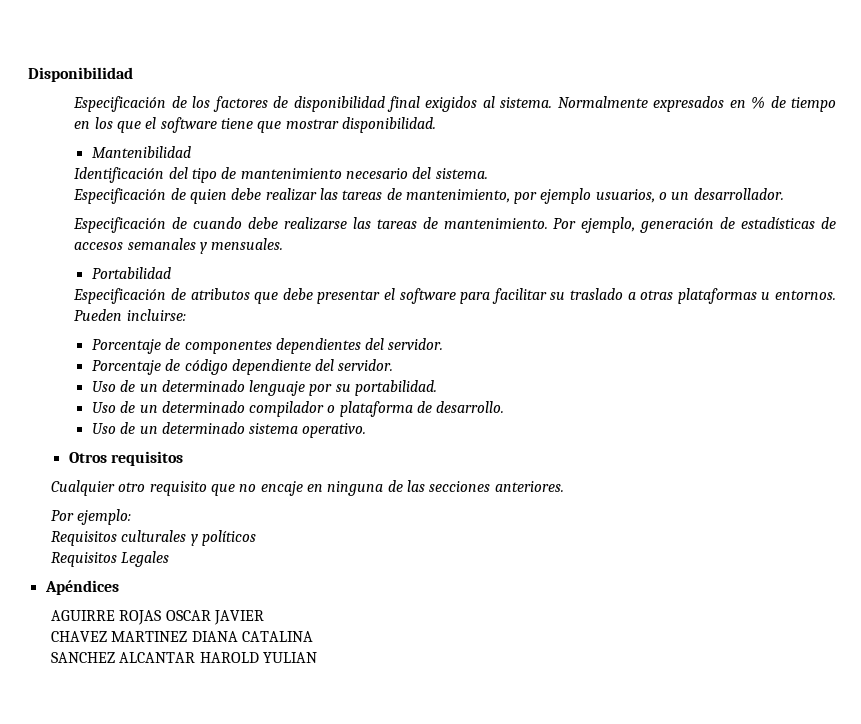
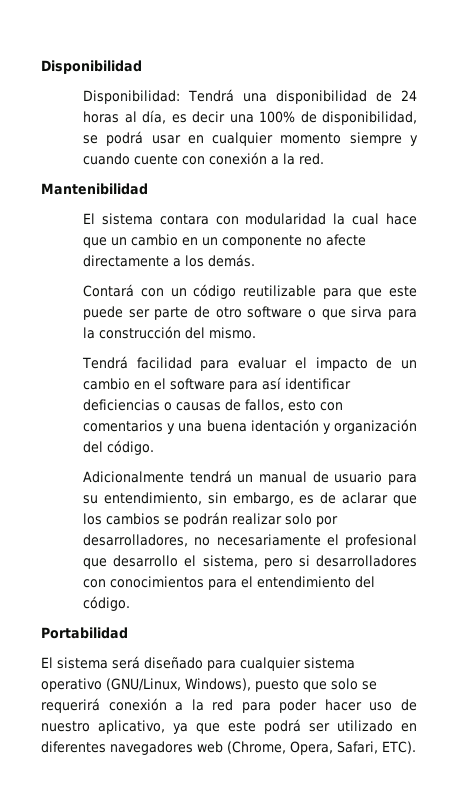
[73,96,837,112] [74,117,436,133] [91,146,191,158] [74,167,488,183] [73,188,784,204] [73,217,837,233] [74,238,284,254] [91,267,171,279] [73,288,836,304] [74,309,186,321] [91,338,444,354] [91,359,394,375] [91,380,438,396] [91,401,505,417] [91,422,367,438] [68,451,184,466] [51,480,564,496] [51,509,132,525] [51,530,257,546] [51,551,170,567] [44,580,119,595] [51,610,265,625] [51,631,314,642] [51,652,318,663] Especificación de los factores de disponibilidad final exigidos al sistema. Normalmente expresados en % de tiempo en los que el software tiene que mostrar disponibilidad. // Mantenibilidad // Identificación del tipo de mantenimiento necesario del sistema. // Especificación de quien debe realizar las tareas de mantenimiento, por ejemplo usuarios, o un desarrollador. // Especificación de cuando debe realizarse las tareas de mantenimiento. Por ejemplo, generación de estadísticas de accesos semanales y mensuales. // Portabilidad // Especificación de atributos que debe presentar el software para facilitar su traslado a otras plataformas u entornos. Pueden incluirse: // Porcentaje de componentes dependientes del servidor. // Porcentaje de código dependiente del servidor. // Uso de un determinado lenguaje por su portabilidad. // Uso de un determinado compilador o plataforma de desarrollo. // Uso de un determinado sistema operativo. // Otros requisitos // Cualquier otro requisito que no encaje en ninguna de las secciones anteriores. // Por ejemplo: // Requisitos culturales y políticos // Requisitos Legales // Apéndices // AGUIRRE ROJAS OSCAR JAVIER // CHAVEZ MARTINEZ DIANA CATALINA // SANCHEZ ALCANTAR HAROLD YULIAN -> [83,89,417,104] [83,110,417,125] [83,131,418,146] [83,152,325,165] [41,183,148,195] [83,213,417,225] [83,234,367,248] [83,254,256,267] [83,284,417,299] [83,306,418,320] [83,326,257,339] [82,356,417,371] [83,377,352,392] [83,399,344,412] [83,419,417,434] [83,440,155,455] [83,470,418,485] [83,492,417,506] [83,512,339,527] [83,534,417,548] [83,555,417,569] [83,576,376,590] [83,596,131,611] [41,627,128,639] [41,656,355,671] [41,678,377,692] [41,698,417,713] [41,719,417,734] [41,741,416,755] Disponibilidad: Tendrá una disponibilidad de 24 horas al día, es decir una 100% de disponibilidad, se podrá usar en cualquier momento siempre y cuando cuente con conexión a la red. // Mantenibilidad // El sistema contara con modularidad la cual hace que un cambio en un componente no afecte directamente a los demás. // Contará con un código reutilizable para que este puede ser parte de otro software o que sirva para la construcción del mismo. // Tendrá facilidad para evaluar el impacto de un cambio en el software para así identificar deficiencias o causas de fallos, esto con comentarios y una buena identación y organización del código. // Adicionalmente tendrá un manual de usuario para su entendimiento, sin embargo, es de aclarar que los cambios se podrán realizar solo por desarrolladores, no necesariamente el profesional que desarrollo el sistema, pero si desarrolladores con conocimientos para el entendimiento del código. // Portabilidad // El sistema será diseñado para cualquier sistema operativo (GNU/Linux, Windows), puesto que solo se requerirá conexión a la red para poder hacer uso de nuestro aplicativo, ya que este podrá ser utilizado en diferentes navegadores web (Chrome, Opera, Safari, ETC).

